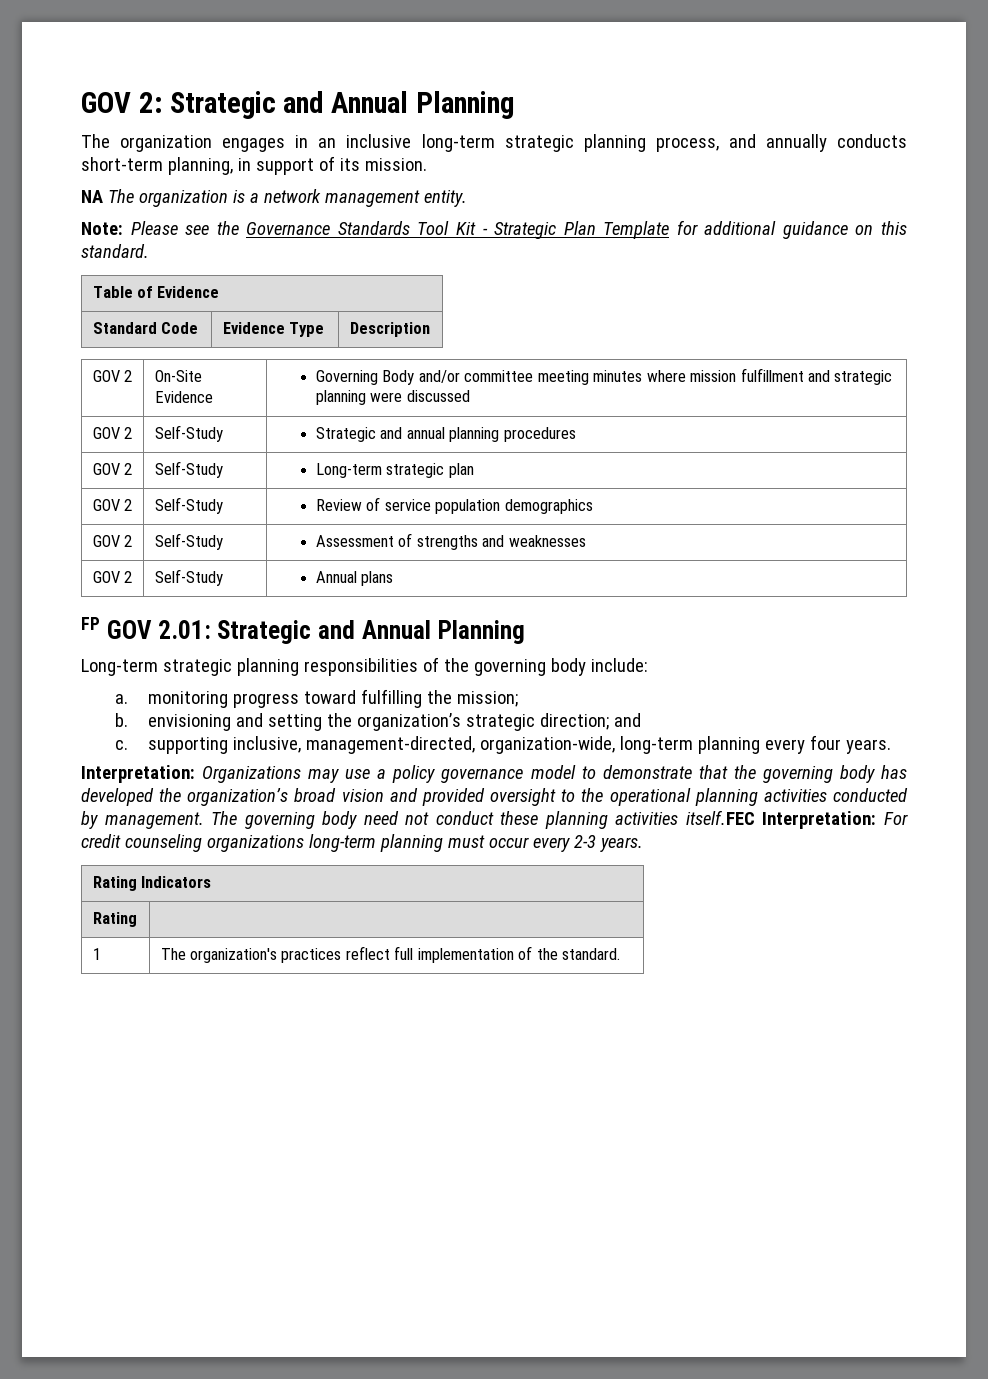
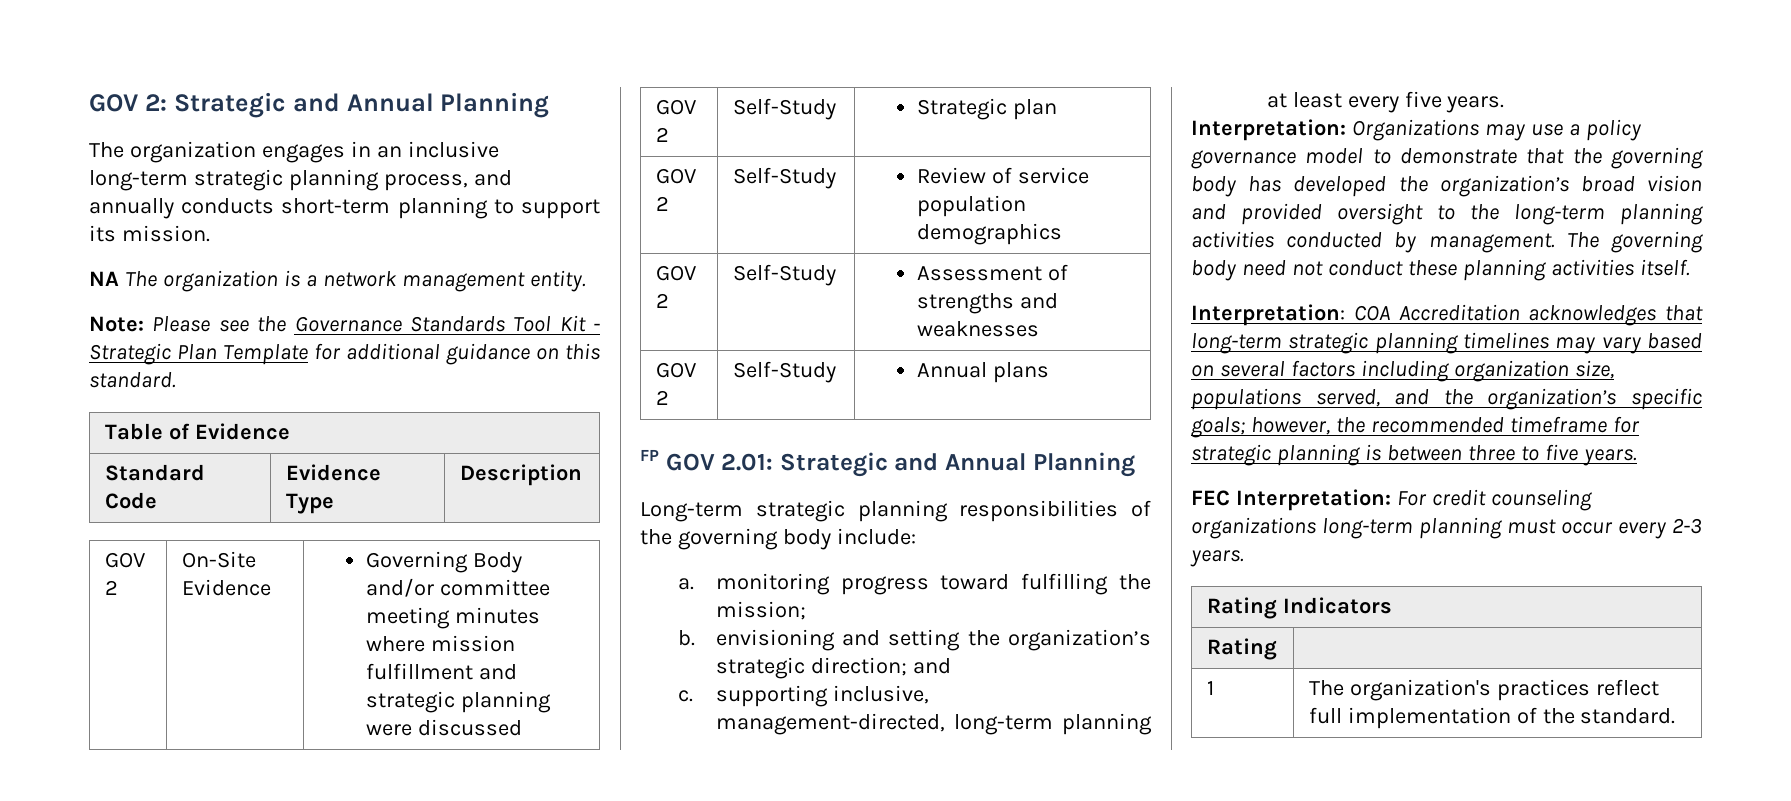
[167,156,335,175] planning, in support of -> [397,197,600,219] planning to support
[380,427,576,442] [92,463,133,475] [154,461,223,478] [315,463,445,478] and annual planning procedures // GOV 2 | Self-Study | Long-term strategic -> (1007, 109) none
[480,735,842,754] organization-wide, long-term planning every four -> [953,713,1152,735] [1266,91,1442,113] long-term planning at least every five
[609,788,691,806] operational -> [1514,204,1605,225] long-term
[685,810,755,825] itself.FEC -> [1639,259,1690,276] [1191,304,1703,326] [1191,332,1702,354] [1191,360,1614,382] [1191,388,1702,410] [1191,416,1640,438] [1191,444,1637,466] [1191,490,1230,506] itself. // Interpretation: COA Accreditation acknowledges that long-term strategic planning timelines may vary based on several factors including organization size, populations served, and the organization’s specific goals; however, the recommended timeframe for strategic planning is between three to five years. // FEC

